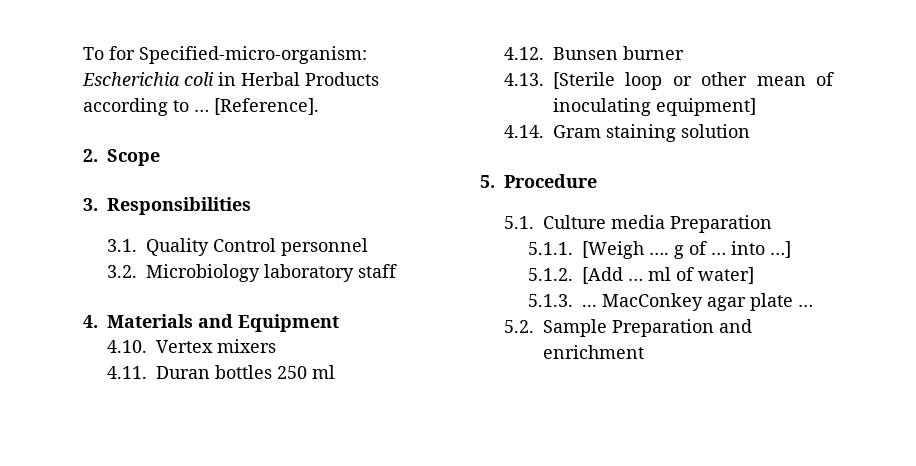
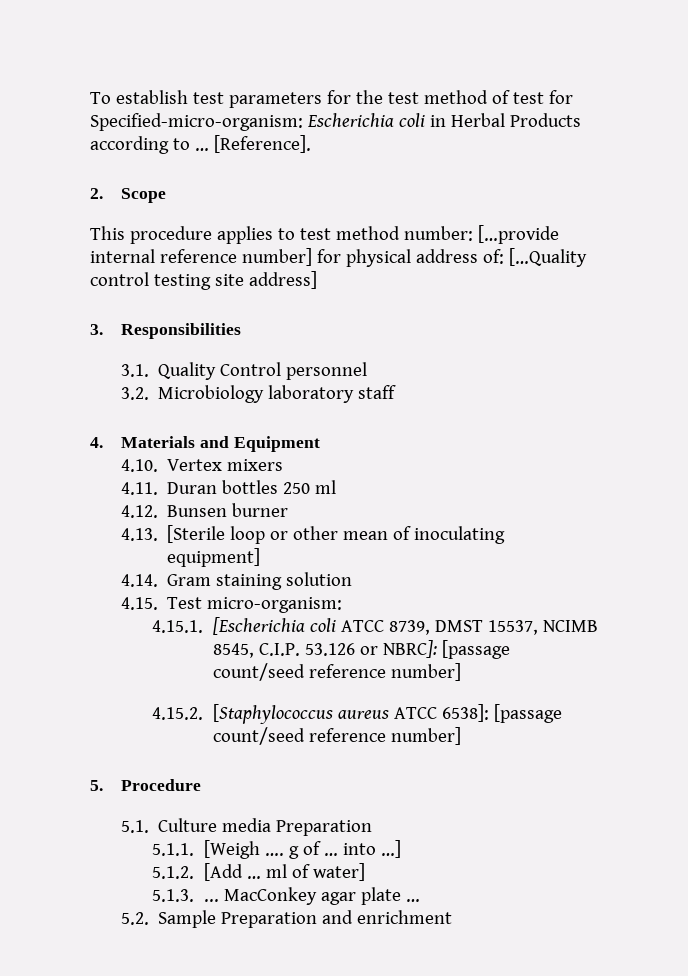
(104, 53) none -> [115,90,544,108] establish test parameters for the test method of test
(161, 157) none -> [90,225,559,244] [90,248,587,267] [90,271,317,290] // This procedure applies to test method number: […provide internal reference number] for physical address of: […Quality control testing site address]
(751, 131) none -> [121,597,343,613] [152,617,598,635] [212,640,510,659] [212,663,461,681] [152,704,562,724] [212,727,461,745] // 4.15. Test micro-organism: // 4.15.1. [Escherichia coli ATCC 8739, DMST 15537, NCIMB 8545, C.I.P. 53.126 or NBRC]: [passage count/seed reference number] // 4.15.2. [Staphylococcus aureus ATCC 6538]: [passage count/seed reference number]

